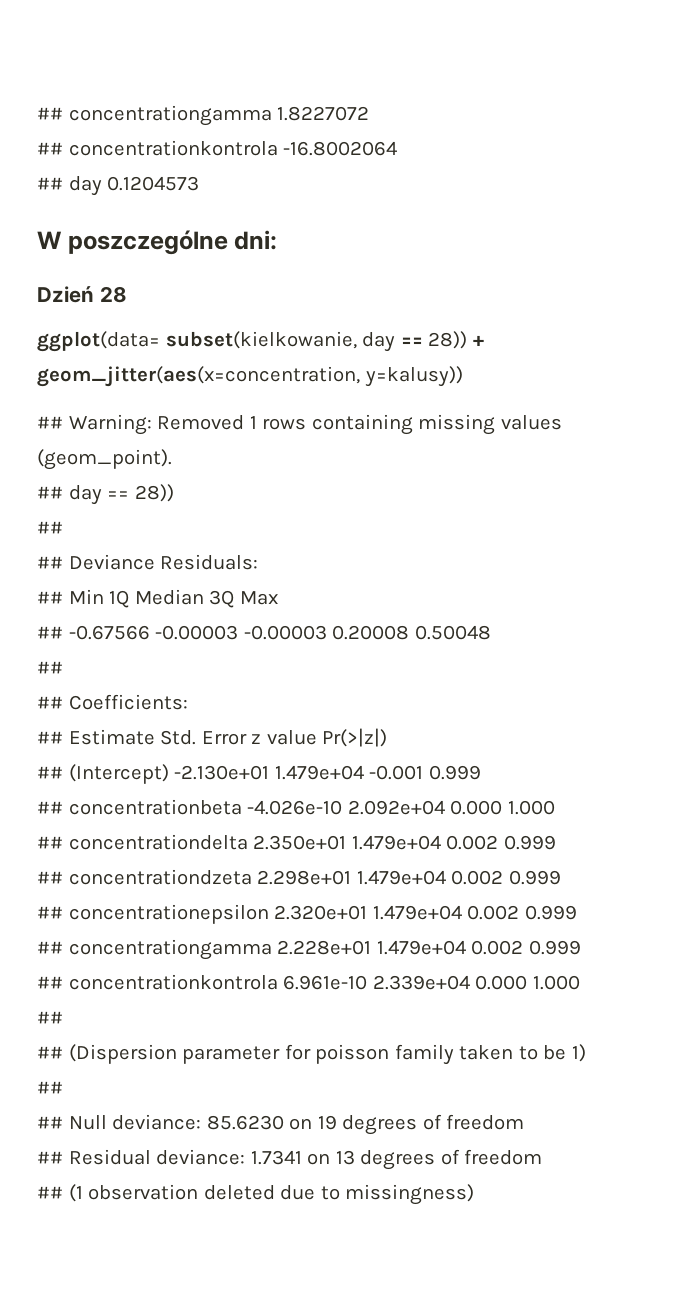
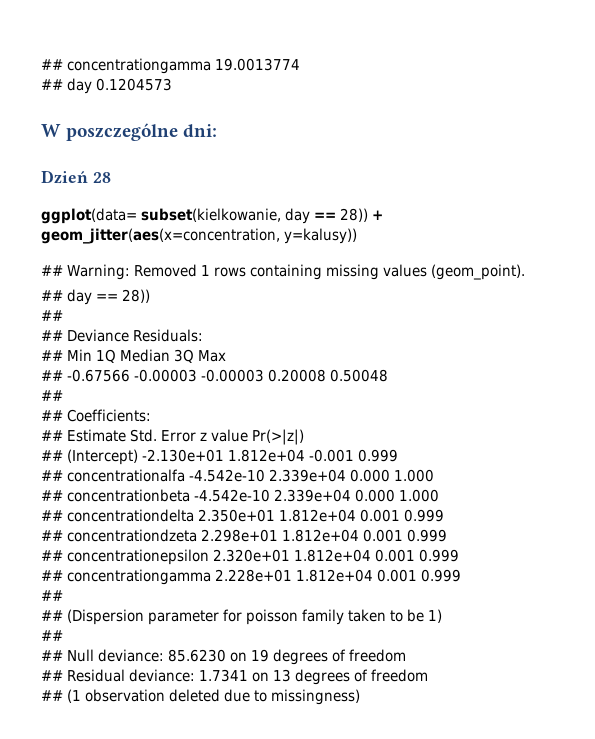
[37,105,370,126] [37,140,398,156] ## concentrationgamma 1.8227072 // ## concentrationkontrola -16.8002064 -> [41,58,300,74] ## concentrationgamma 19.0013774
[274,765,364,780] 1.479e+04 -> [228,449,305,462] 1.812e+04
(481, 772) none -> [41,469,434,482] // ## concentrationalfa -4.542e-10 2.339e+04 0.000 1.000
[247,800,445,815] -4.026e-10 2.092e+04 -> [194,489,351,502] -4.542e-10 2.339e+04
[351,835,499,850] 1.479e+04 0.002 -> [279,509,400,522] 1.812e+04 0.001
[356,870,504,885] 1.479e+04 0.002 -> [282,529,403,542] 1.812e+04 0.001
[372,905,520,920] 1.479e+04 0.002 -> [294,549,415,562] 1.812e+04 0.001
[376,940,581,955] [37,974,580,990] 1.479e+04 0.002 0.999 // ## concentrationkontrola 6.961e-10 2.339e+04 0.000 1.000 -> [296,569,461,582] 1.812e+04 0.001 0.999

